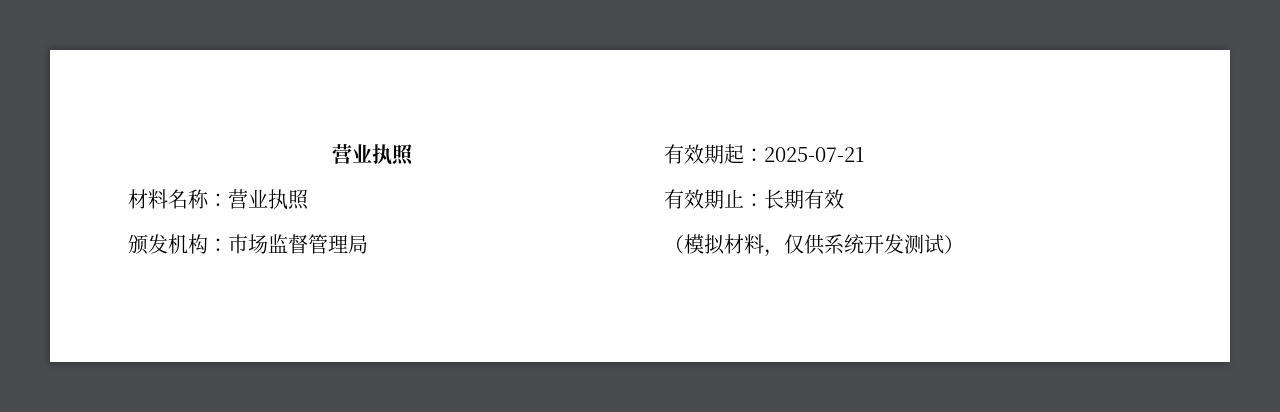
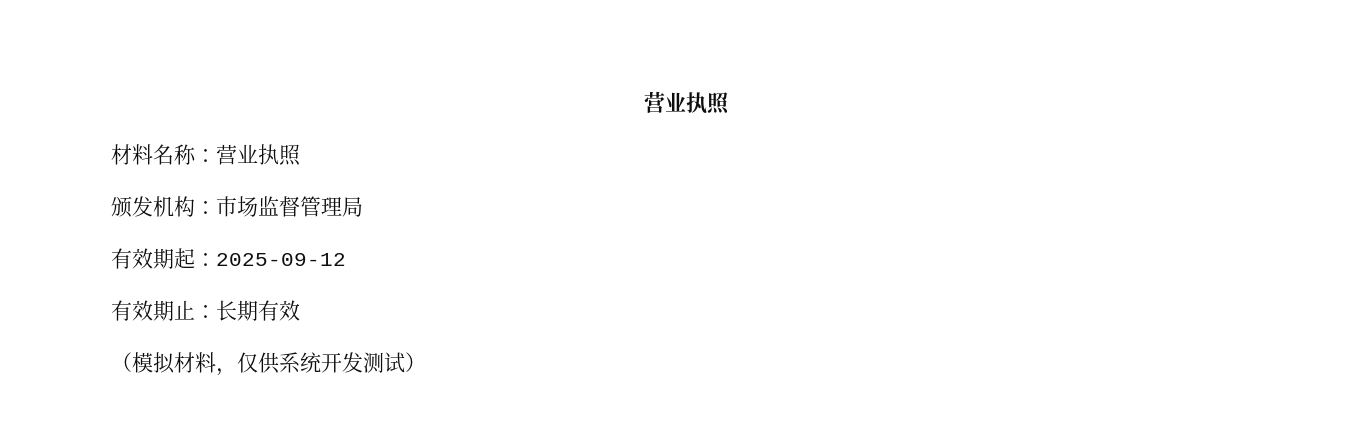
[764,147,864,162] 2025-07-21 -> [216,253,346,266] 2025-09-12

